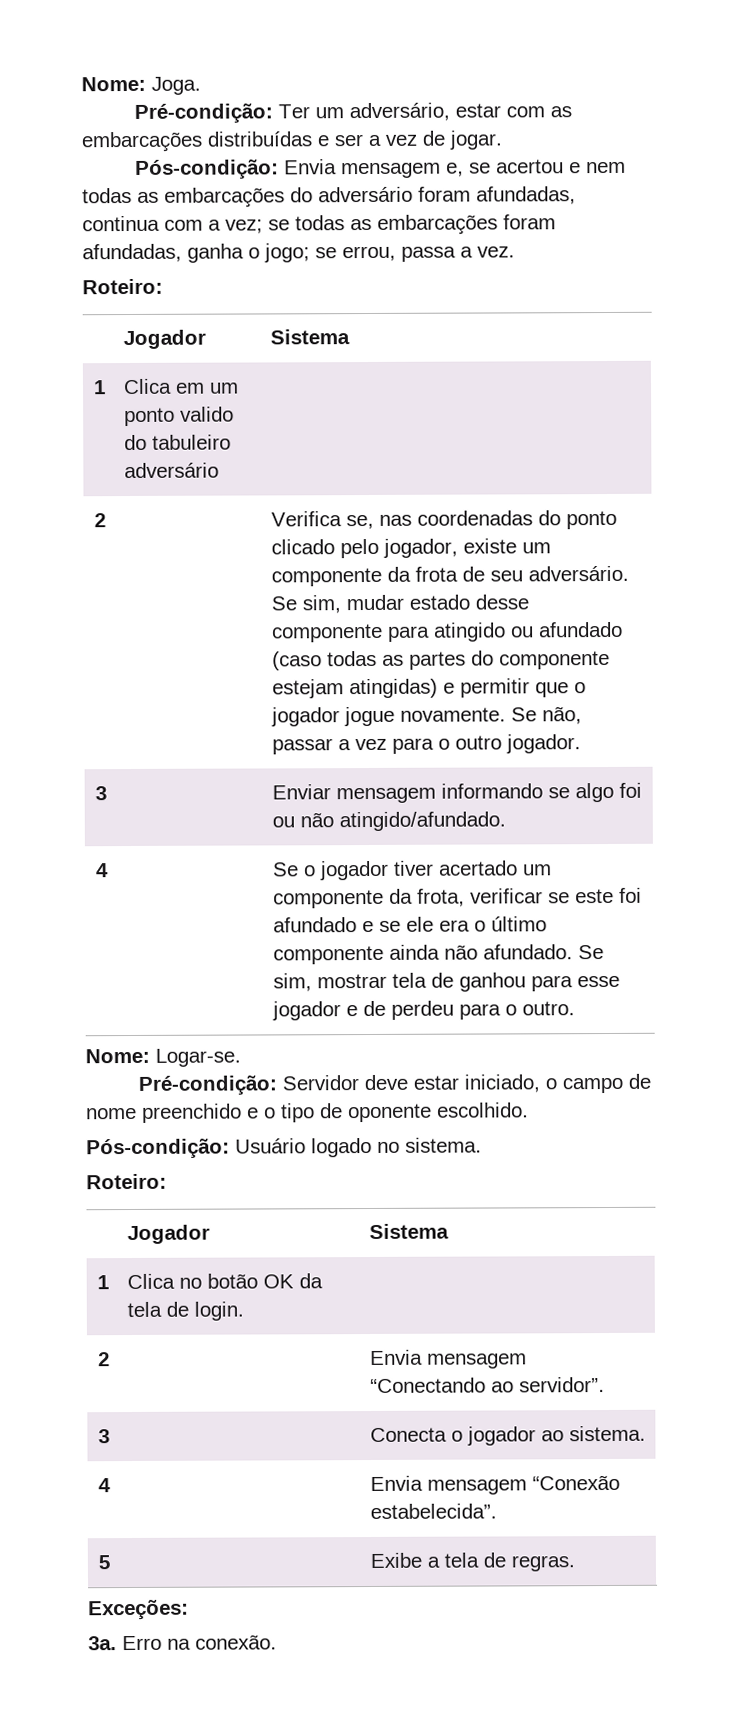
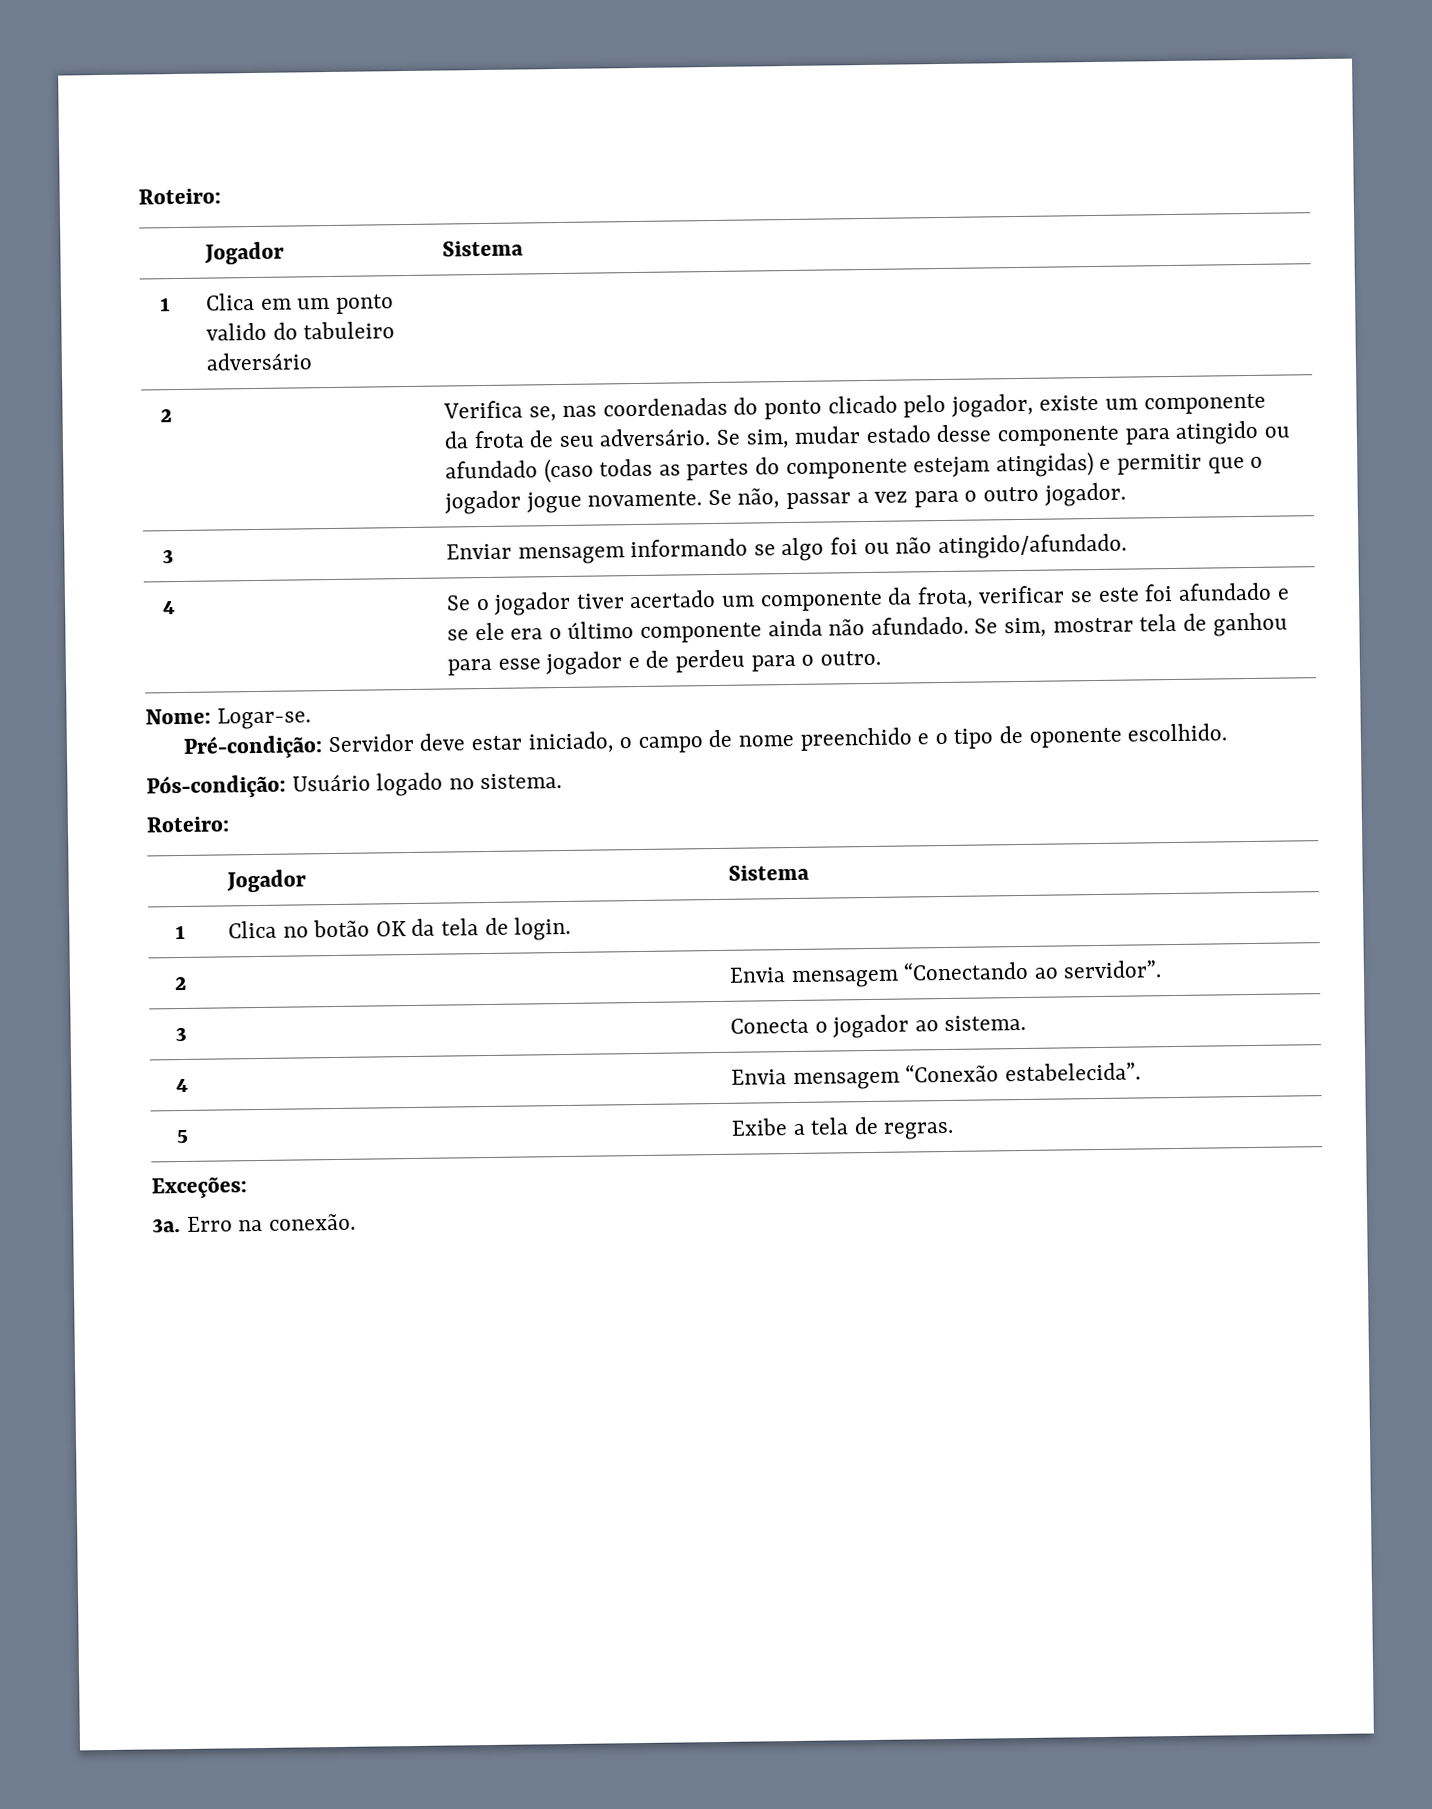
[81,76,201,95] [133,102,572,124] [81,130,503,153] [134,159,626,180] [82,186,576,208] [82,214,556,235] [82,243,515,263] Nome: Joga. // Pré-condição: Ter um adversário, estar com as embarcações distribuídas e ser a vez de jogar. // Pós-condição: Envia mensagem e, se acertou e nem todas as embarcações do adversário foram afundadas, continua com a vez; se todas as embarcações foram afundadas, ganha o jogo; se errou, passa a vez. // -> (138, 196) none

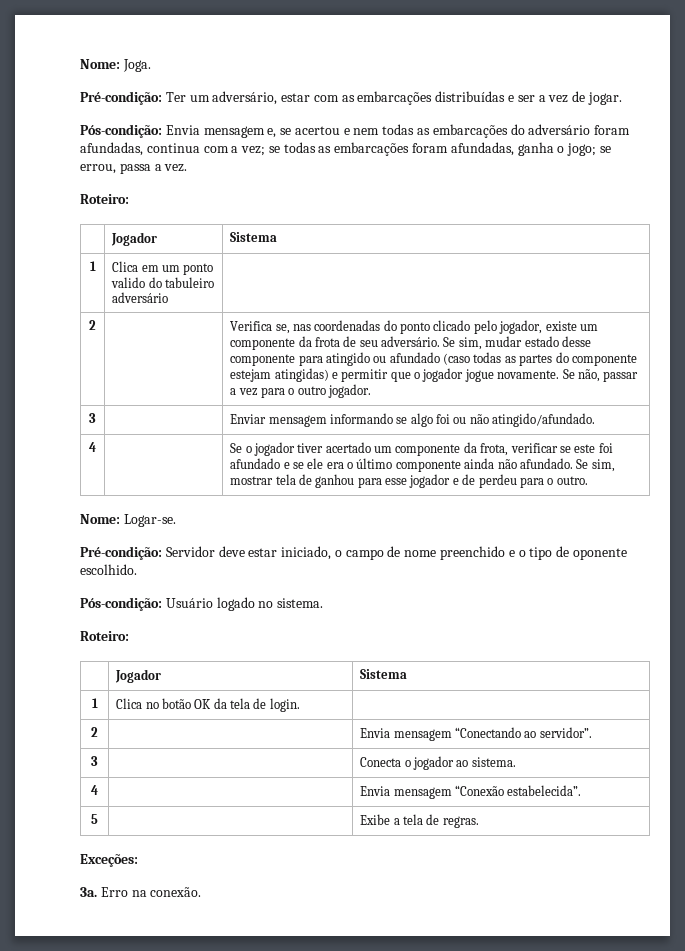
(138, 196) none -> [80,59,151,72] [80,91,622,105] [80,124,631,138] [80,142,611,156] [80,163,188,174] Nome: Joga. // Pré-condição: Ter um adversário, estar com as embarcações distribuídas e ser a vez de jogar. // Pós-condição: Envia mensagem e, se acertou e nem todas as embarcações do adversário foram afundadas, continua com a vez; se todas as embarcações foram afundadas, ganha o jogo; se errou, passa a vez. //

